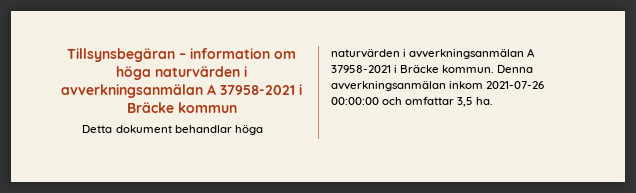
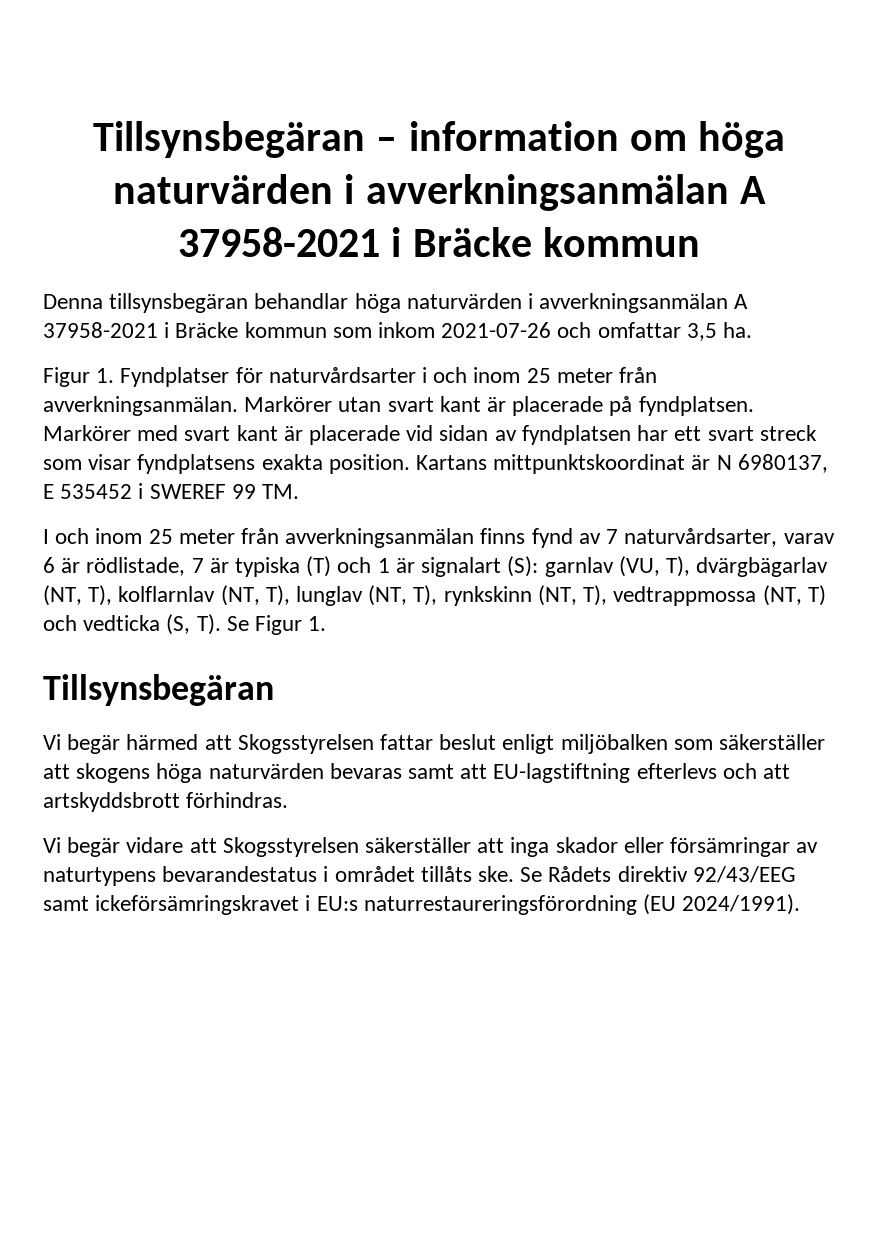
[82,125,172,133] Detta dokument -> [43,293,249,313] Denna tillsynsbegäran
[442,65,534,73] [331,81,446,91] kommun. Denna avverkningsanmälan -> [244,322,372,338] kommun som
[331,97,379,105] 00:00:00 -> (552, 330) none
(494, 101) none -> [43,367,658,387] [43,396,754,416] [43,425,817,445] [43,454,828,474] [43,483,300,499] [43,528,835,548] [43,556,829,577] [43,585,826,606] [43,614,327,635] [43,674,274,706] [43,734,826,754] [43,763,791,783] [43,792,289,812] [43,837,819,857] [43,866,796,886] [43,894,801,915] // Figur 1. Fyndplatser för naturvårdsarter i och inom 25 meter från avverkningsanmälan. Markörer utan svart kant är placerade på fyndplatsen. Markörer med svart kant är placerade vid sidan av fyndplatsen har ett svart streck som visar fyndplatsens exakta position. Kartans mittpunktskoordinat är N 6980137, E 535452 i SWEREF 99 TM. // I och inom 25 meter från avverkningsanmälan finns fynd av 7 naturvårdsarter, varav 6 är rödlistade, 7 är typiska (T) och 1 är signalart (S): garnlav (VU, T), dvärgbägarlav (NT, T), kolflarnlav (NT, T), lunglav (NT, T), rynkskinn (NT, T), vedtrappmossa (NT, T) och vedticka (S, T). Se Figur 1. // Tillsynsbegäran // Vi begär härmed att Skogsstyrelsen fattar beslut enligt miljöbalken som säkerställer att skogens höga naturvärden bevaras samt att EU-lagstiftning efterlevs och att artskyddsbrott förhindras. // Vi begär vidare att Skogsstyrelsen säkerställer att inga skador eller försämringar av naturtypens bevarandestatus i området tillåts ske. Se Rådets direktiv 92/43/EEG samt ickeförsämringskravet i EU:s naturrestaureringsförordning (EU 2024/1991).

